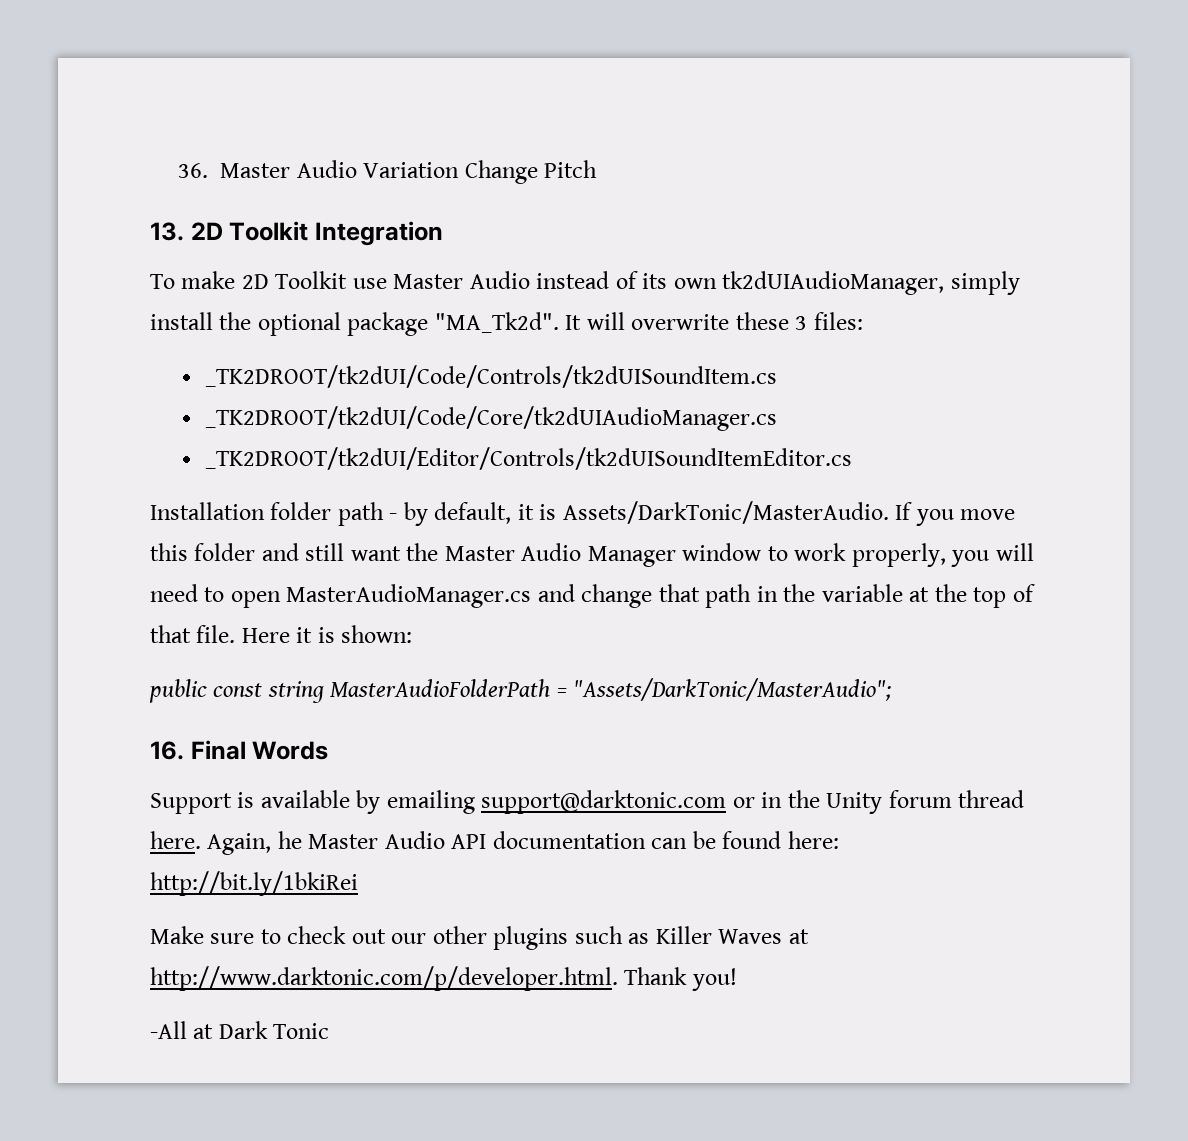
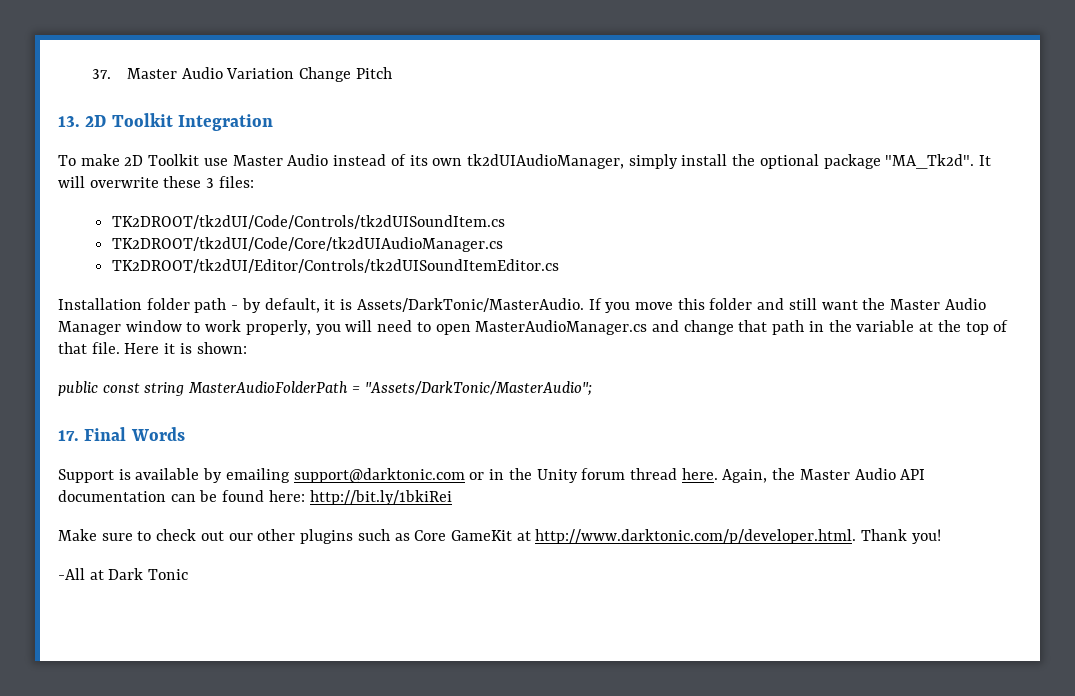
[178,163,209,178] 36. -> [92,69,112,79] 37.
[204,365,777,388] [204,406,777,431] [204,447,852,470] _TK2DROOT/tk2dUI/Code/Controls/tk2dUISoundItem.cs // _TK2DROOT/tk2dUI/Code/Core/tk2dUIAudioManager.cs // _TK2DROOT/tk2dUI/Editor/Controls/tk2dUISoundItemEditor.cs -> [111,215,505,229] [111,237,503,252] [111,259,559,273] TK2DROOT/tk2dUI/Code/Controls/tk2dUISoundItem.cs // TK2DROOT/tk2dUI/Code/Core/tk2dUIAudioManager.cs // TK2DROOT/tk2dUI/Editor/Controls/tk2dUISoundItemEditor.cs
[150,741,184,760] 16. -> [58,430,79,441] 17.
[277,831,302,849] he -> [772,468,796,480] the
[655,926,783,944] Killer Waves -> [414,530,512,541] Core GameKit

